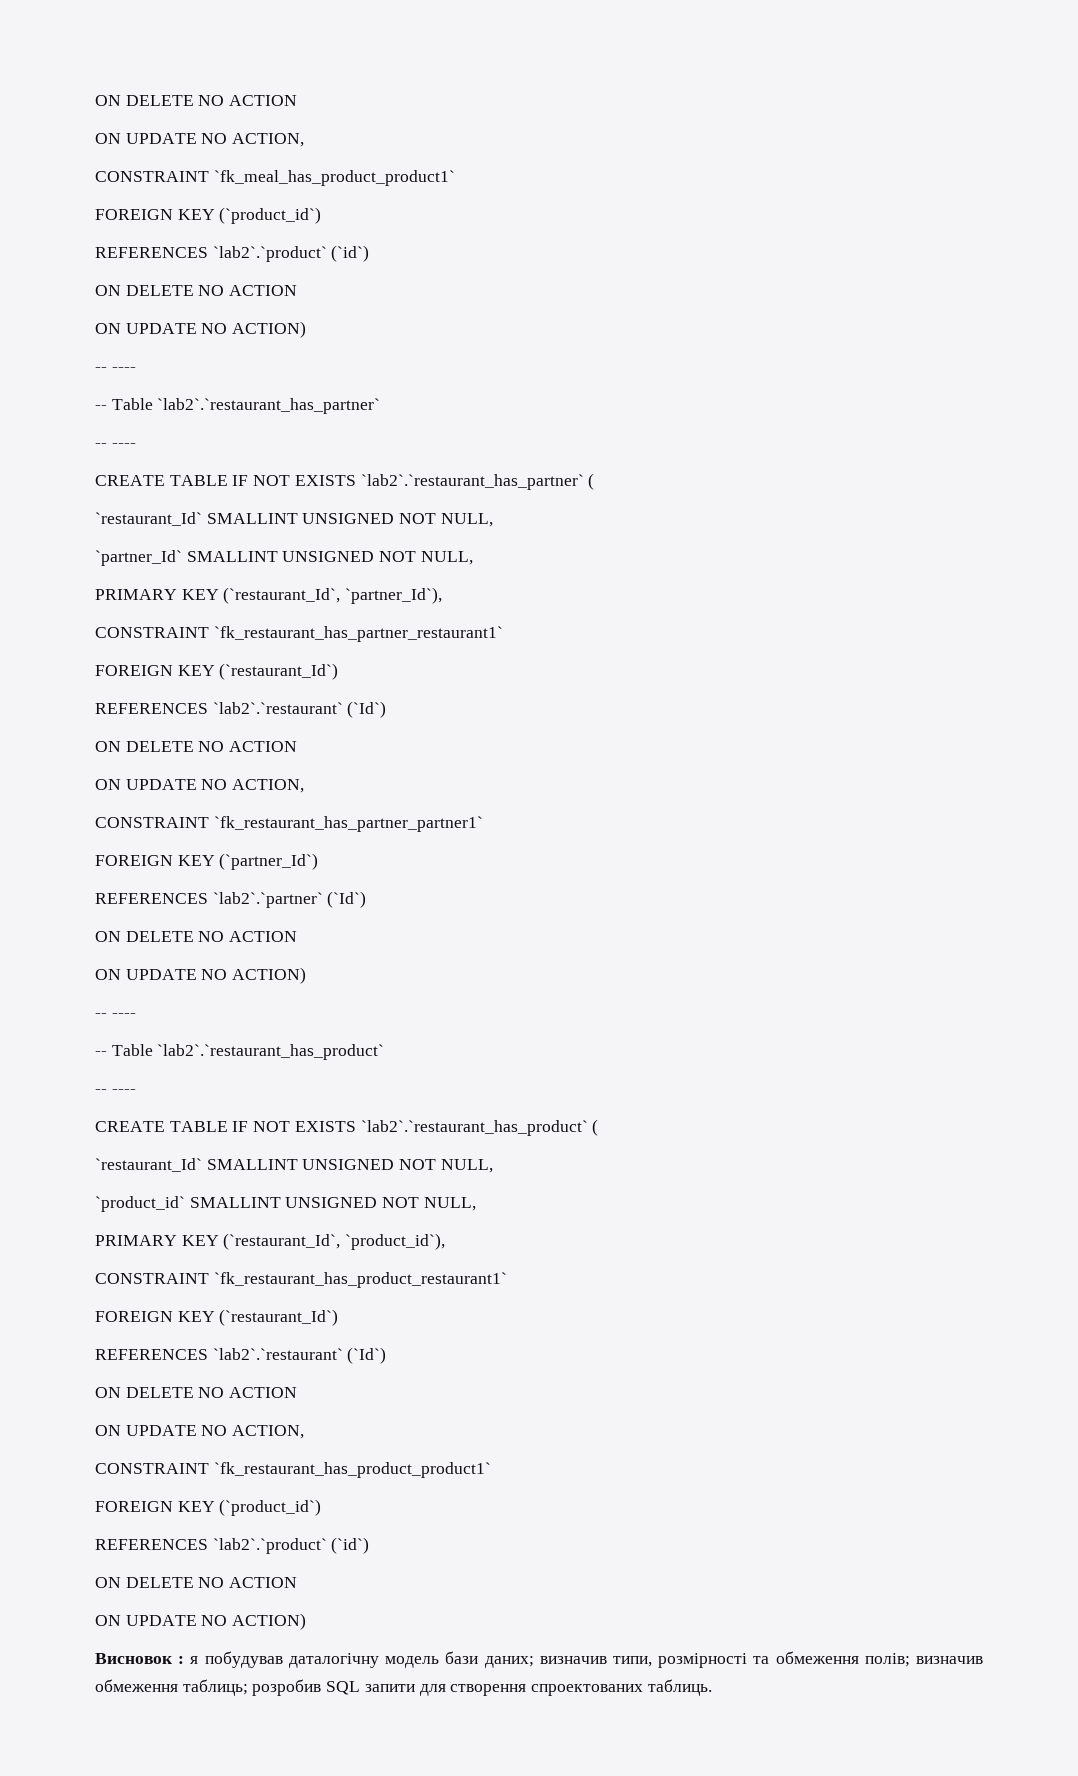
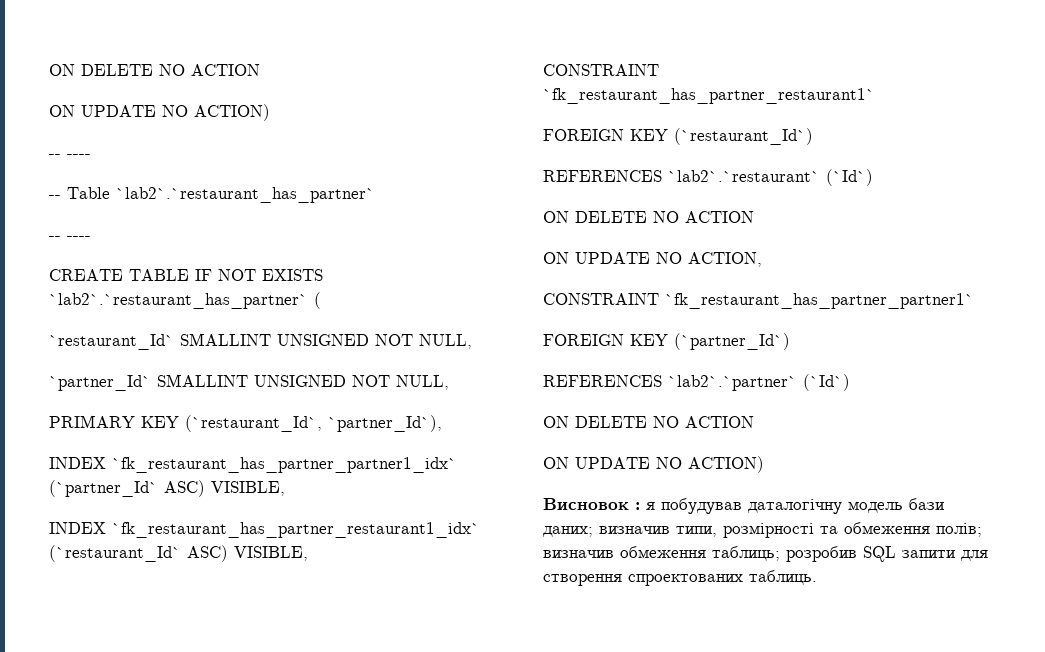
[95,95,298,106] [95,133,305,147] [95,170,455,186] [95,207,322,224] [95,245,370,262] [95,285,298,296] ON DELETE NO ACTION // ON UPDATE NO ACTION, // CONSTRAINT `fk_meal_has_product_product1` // FOREIGN KEY (`product_id`) // REFERENCES `lab2`.`product` (`id`) // ON DELETE NO ACTION -> [49,64,260,76] ON DELETE NO ACTION
(443, 595) none -> [49,457,457,473] [49,480,285,497] [49,522,480,538] [49,545,308,562] // INDEX `fk_restaurant_has_partner_partner1_idx` (`partner_Id` ASC) VISIBLE, // INDEX `fk_restaurant_has_partner_restaurant1_idx` (`restaurant_Id` ASC) VISIBLE,
[95,1013,136,1018] [95,1044,385,1060] [95,1089,136,1094] [95,1119,599,1136] [95,1158,493,1173] [95,1196,476,1212] [95,1233,446,1250] [95,1272,507,1288] [95,1309,339,1326] [95,1347,387,1364] [95,1387,298,1398] [95,1425,305,1439] [95,1462,491,1478] [95,1499,322,1516] [95,1537,370,1554] [95,1577,298,1588] [95,1613,307,1630] // -- ---- // -- Table `lab2`.`restaurant_has_product` // -- ---- // CREATE TABLE IF NOT EXISTS `lab2`.`restaurant_has_product` ( // `restaurant_Id` SMALLINT UNSIGNED NOT NULL, // `product_id` SMALLINT UNSIGNED NOT NULL, // PRIMARY KEY (`restaurant_Id`, `product_id`), // CONSTRAINT `fk_restaurant_has_product_restaurant1` // FOREIGN KEY (`restaurant_Id`) // REFERENCES `lab2`.`restaurant` (`Id`) // ON DELETE NO ACTION // ON UPDATE NO ACTION, // CONSTRAINT `fk_restaurant_has_product_product1` // FOREIGN KEY (`product_id`) // REFERENCES `lab2`.`product` (`id`) // ON DELETE NO ACTION // ON UPDATE NO ACTION) -> (764, 464) none

